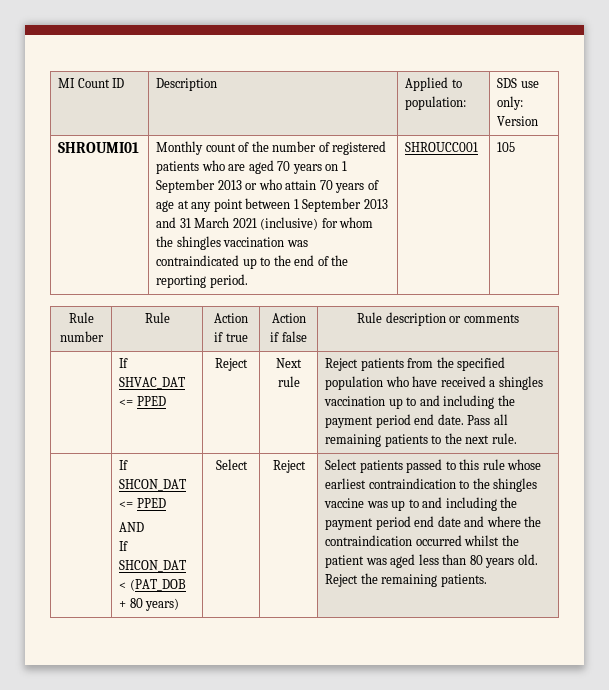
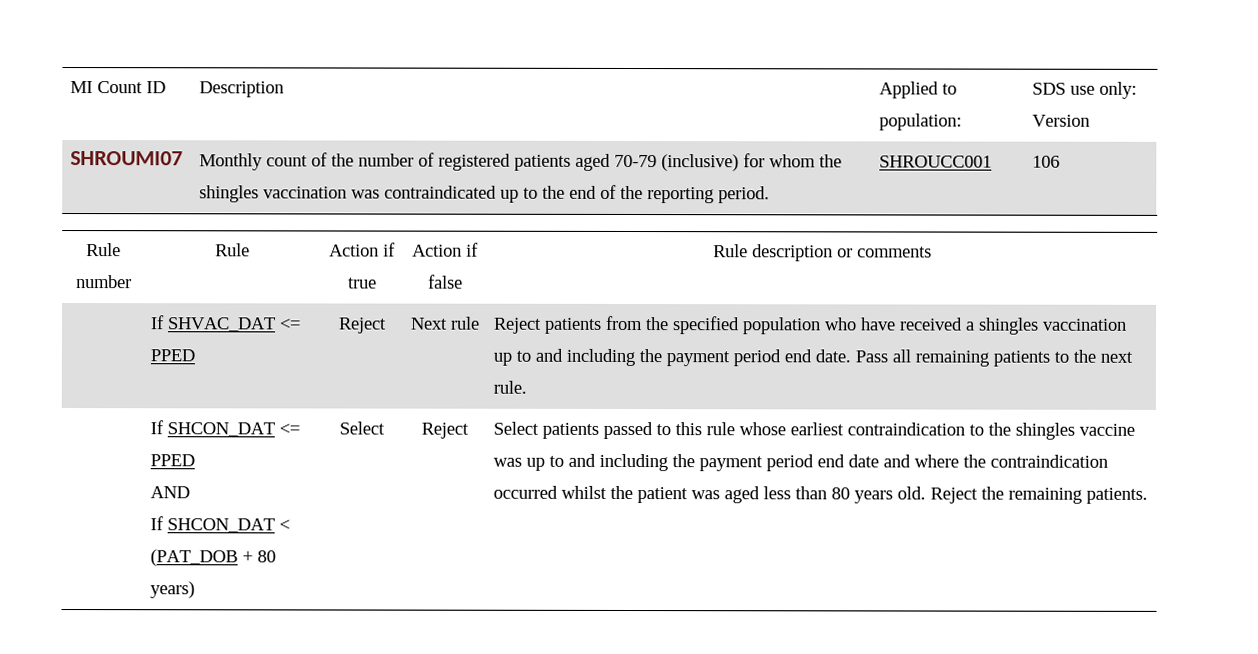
[58,142,140,153] SHROUMI01 -> [70,151,184,166] SHROUMI07
[201,160,347,174] [156,179,379,193] [156,198,388,212] [156,217,257,228] who are aged 70 years on 1 September 2013 or who attain 70 years of age at any point between 1 September 2013 and 31 March 2021 -> [575,153,658,171] aged 70-79
[497,142,516,152] 105 -> [1032,155,1061,168] 106

